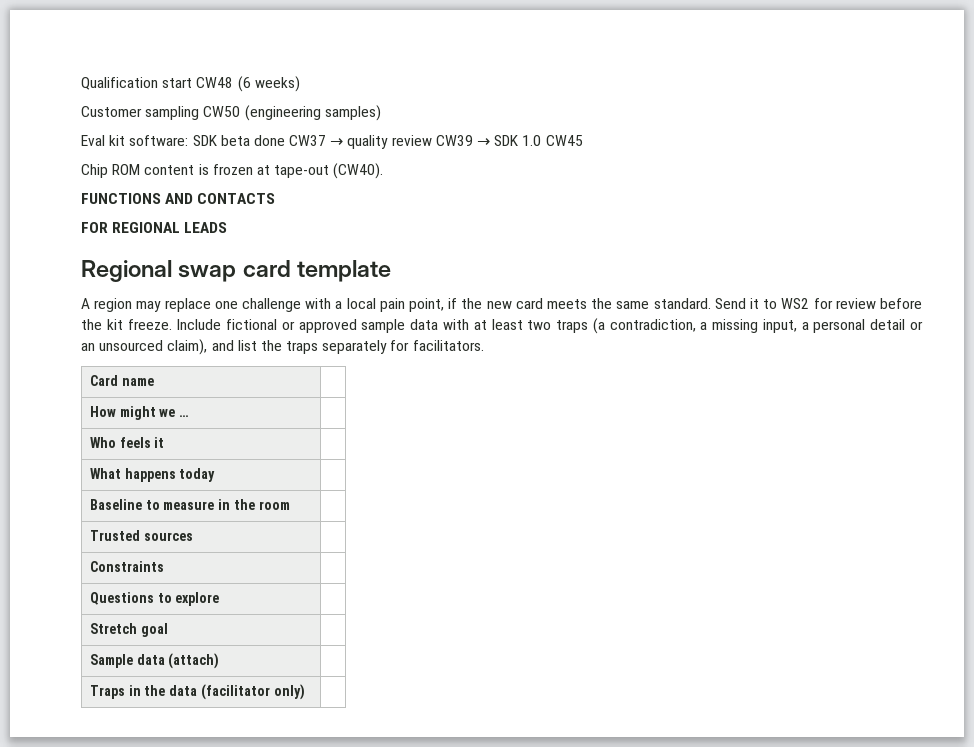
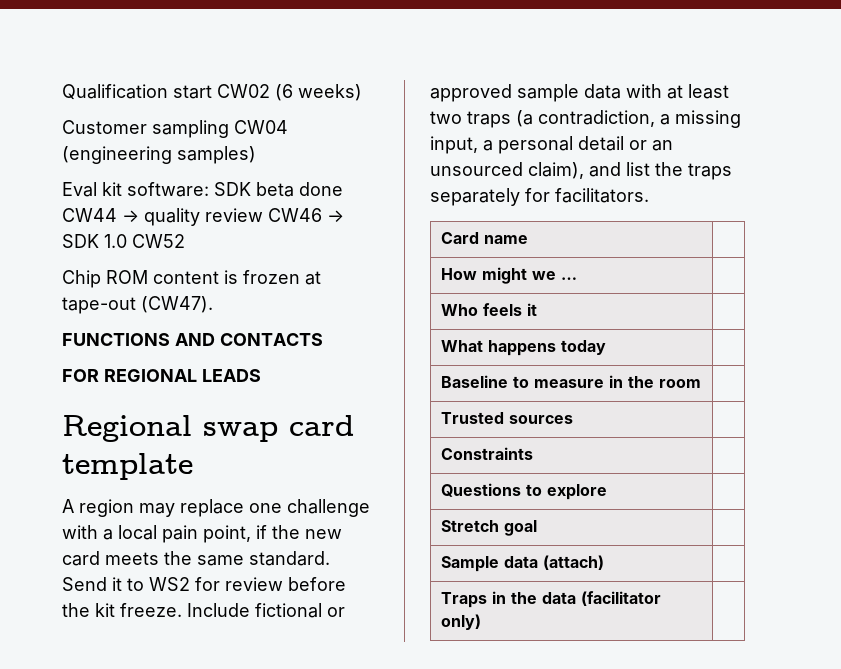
[196,77,234,88] CW48 -> [217,84,270,98] CW02
[203,106,241,117] CW50 -> [234,120,288,134] CW04
[289,135,327,146] CW37 -> [62,208,117,222] CW44
[435,135,473,146] CW39 -> [268,208,322,222] CW46
[545,135,583,146] CW45 -> [132,234,185,248] CW52
[333,163,384,179] (CW40). -> [141,296,213,313] (CW47).

